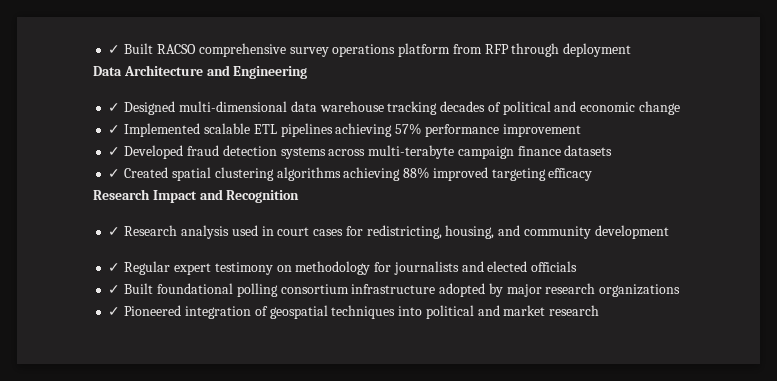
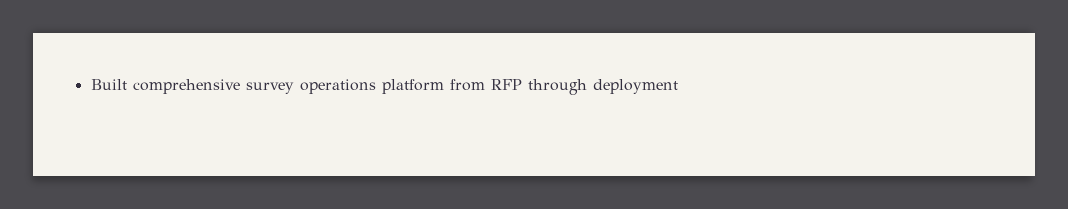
[108,43,196,54] ✓ Built RACSO -> [90,79,127,90] Built
[93,65,308,79] [108,101,680,115] [108,123,581,137] [108,145,613,159] [108,167,593,181] [93,189,300,203] [108,225,669,239] [108,261,578,275] [108,283,681,297] [108,305,600,319] // Data Architecture and Engineering // ✓ Designed multi-dimensional data warehouse tracking decades of political and economic change // ✓ Implemented scalable ETL pipelines achieving 57% performance improvement // ✓ Developed fraud detection systems across multi-terabyte campaign finance datasets // ✓ Created spatial clustering algorithms achieving 88% improved targeting efficacy // Research Impact and Recognition // ✓ Research analysis used in court cases for redistricting, housing, and community development // ✓ Regular expert testimony on methodology for journalists and elected officials // ✓ Built foundational polling consortium infrastructure adopted by major research organizations // ✓ Pioneered integration of geospatial techniques into political and market research -> (678, 86) none

